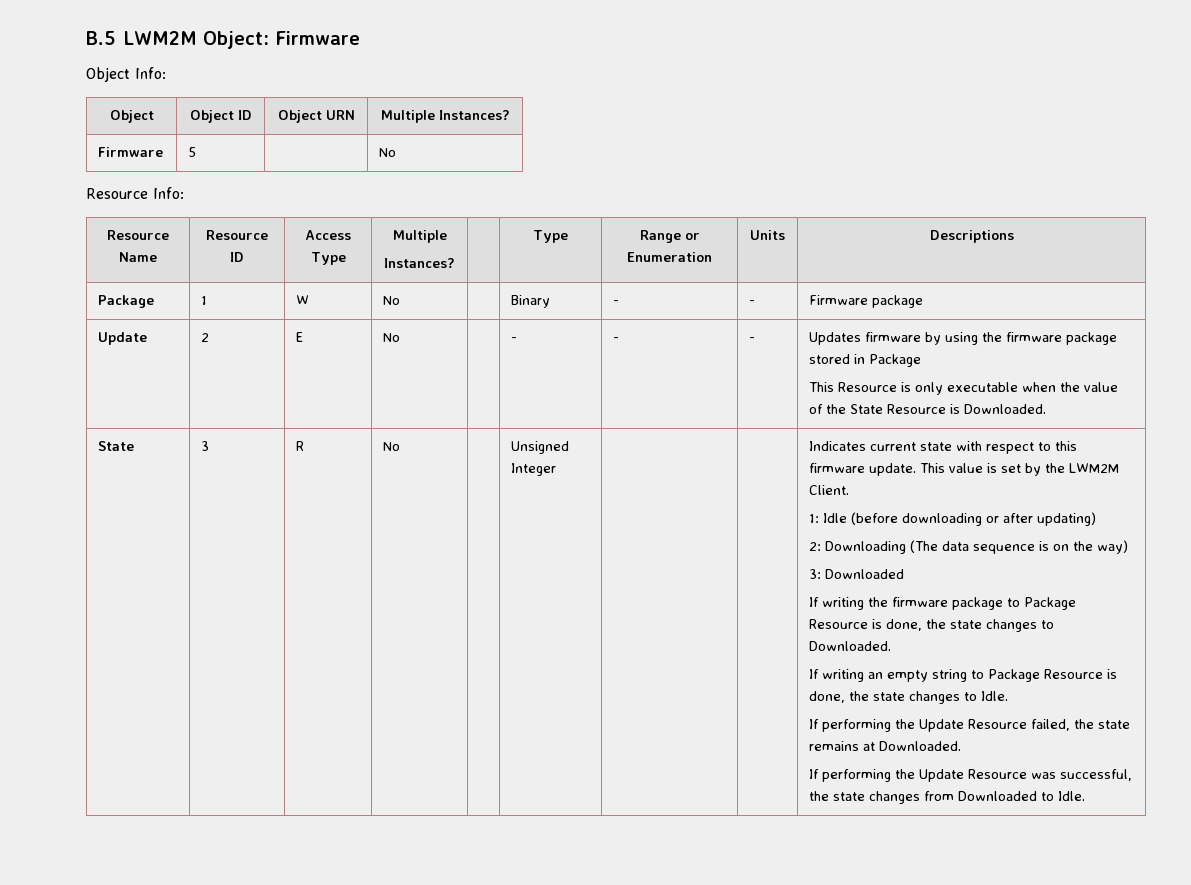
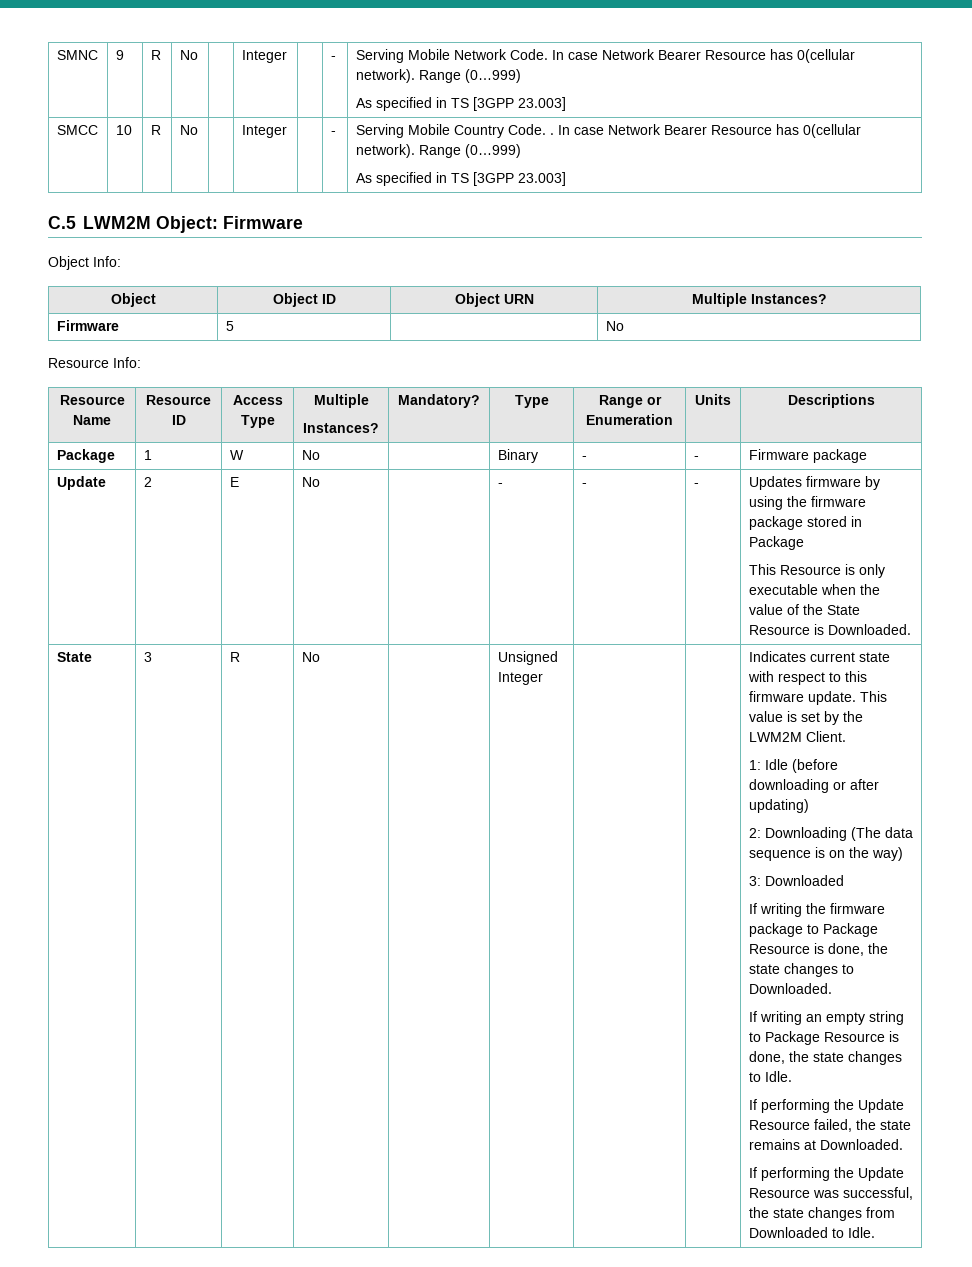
[86,31,116,45] B.5 -> [56,50,98,60] [115,50,124,60] [150,50,161,60] [179,50,198,60] [241,50,287,63] [330,56,336,60] [355,49,855,63] [355,69,521,83] [355,97,566,111] [56,125,98,135] [115,125,132,135] [150,125,161,135] [179,125,198,135] [241,125,287,138] [330,131,336,135] [355,124,861,138] [355,144,521,158] [355,172,566,186] [48,216,76,229] SMNC | 9 | R | No | | Integer | | - | Serving Mobile Network Code. In case Network Bearer Resource has 0(cellular network). Range (0…999) // As specified in TS [3GPP 23.003] // SMCC | 10 | R | No | | Integer | | - | Serving Mobile Country Code. . In case Network Bearer Resource has 0(cellular network). Range (0…999) // As specified in TS [3GPP 23.003] // C.5
(455, 263) none -> [398,394,480,408] Mandatory?

